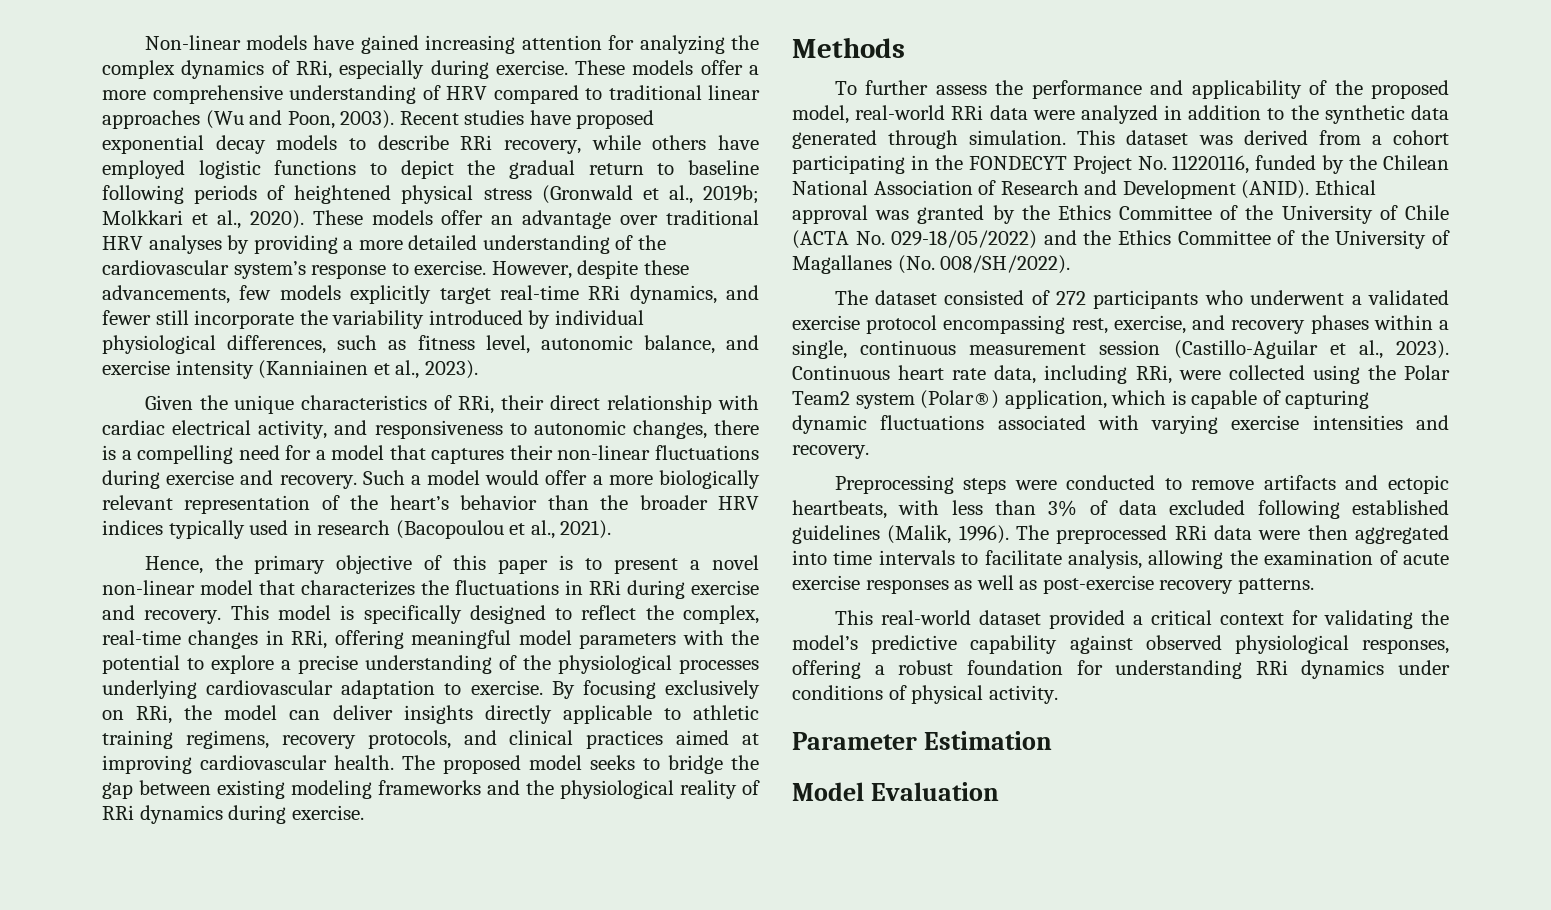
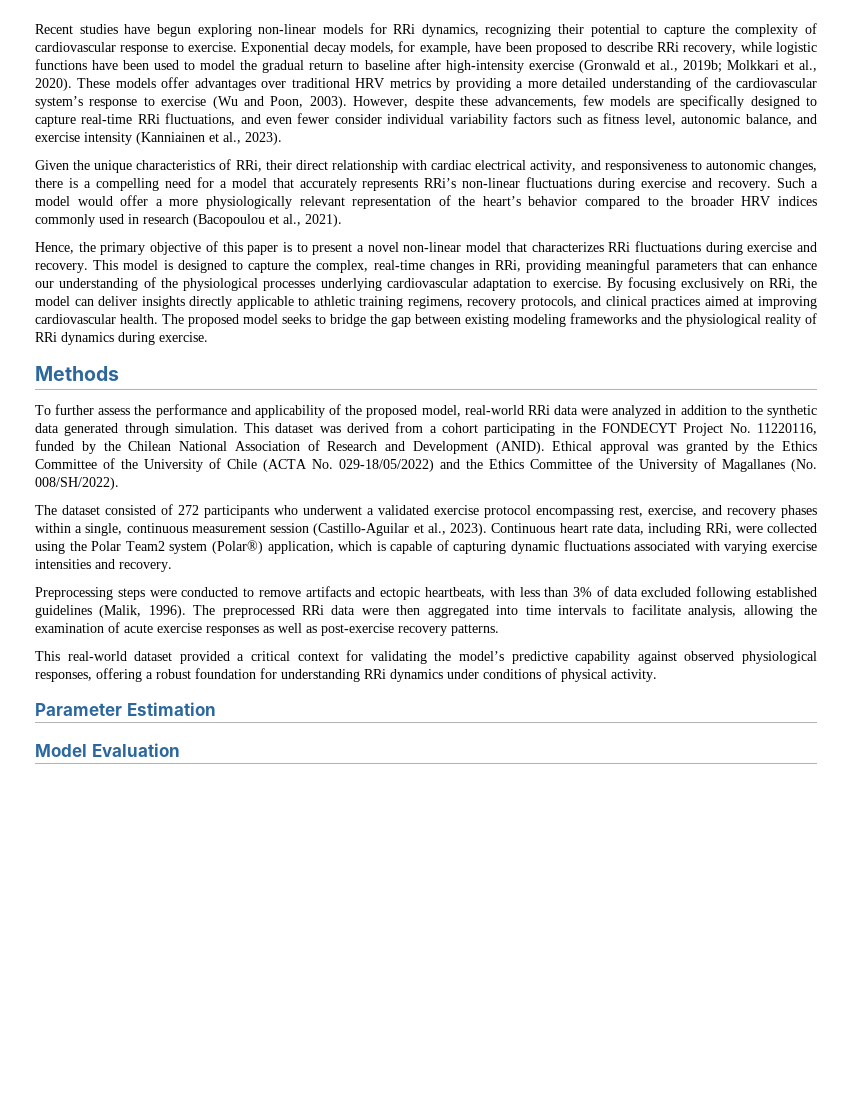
[144,35,760,54] [102,60,759,79] [102,85,760,104] [102,110,655,129] [102,135,338,154] Non-linear models have gained increasing attention for analyzing the complex dynamics of RRi, especially during exercise. These models offer a more comprehensive understanding of HRV compared to traditional linear approaches (Wu and Poon, 2003). Recent studies have proposed exponential decay models -> [35,23,817,37] [35,41,587,55] Recent studies have begun exploring non-linear models for RRi dynamics, recognizing their potential to capture the complexity of cardiovascular response to exercise. Exponential decay models, for example, have been proposed
[652,135,759,150] [102,160,454,179] others have employed logistic functions to depict -> [776,42,818,55] [35,59,236,70] logistic functions have been used to model
[102,185,532,204] following periods of heightened physical stress -> [414,59,574,73] after high-intensity exercise
[491,210,612,229] an advantage -> [194,78,256,91] advantages
[148,235,222,254] analyses -> [389,78,431,88] metrics
[414,260,487,275] exercise. -> [161,96,347,109] exercise (Wu and Poon, 2003).
[350,285,759,304] [102,310,644,329] [102,335,327,354] explicitly target real-time RRi dynamics, and fewer still incorporate the variability introduced by individual physiological differences, -> [656,95,817,109] [35,113,552,127] are specifically designed to capture real-time RRi fluctuations, and even fewer consider individual variability factors
[431,445,553,464] captures their -> [299,178,457,191] accurately represents RRi’s
[659,470,760,489] biologically -> [205,196,292,209] physiologically
[547,495,589,510] than -> [585,196,659,209] compared to
[168,520,245,539] typically -> [35,214,95,227] commonly
[421,580,621,595] the fluctuations in RRi -> [608,241,701,252] RRi fluctuations
[363,605,637,624] specifically designed to reflect -> [177,260,289,273] designed to capture
[334,630,760,649] [102,655,358,674] offering meaningful model parameters with the potential to explore a precise -> [526,259,817,273] [35,281,54,288] providing meaningful parameters that can enhance our

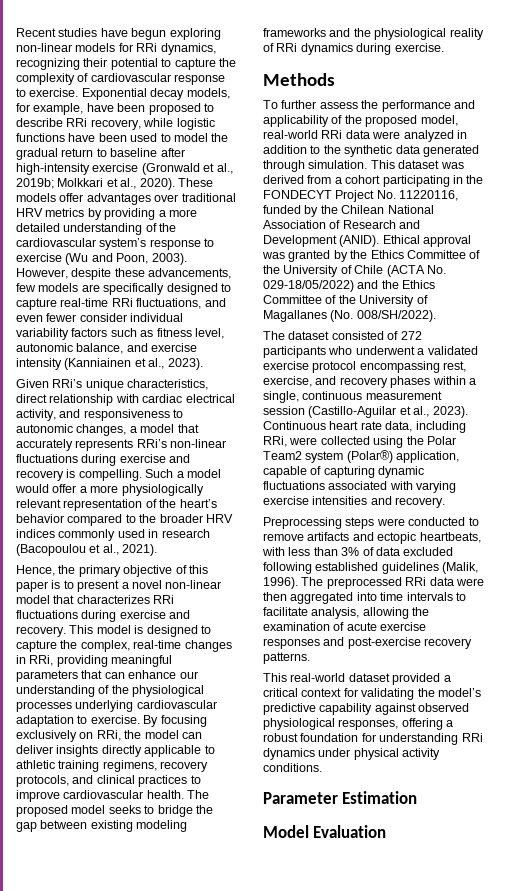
[73,159,292,173] the unique characteristics of RRi, their -> [52,379,209,391] RRi’s unique characteristics,
[35,177,214,191] there is a compelling need for -> (127, 430) none
[718,181,772,191] recovery. -> [16,469,142,481] recovery is compelling.
[704,296,817,309] aimed at improving -> [190,775,201,784] [16,790,60,802] to improve
[338,541,386,551] which is -> (460, 457) none
[263,623,317,633] as well as -> [323,637,345,646] and
[483,668,657,682] conditions of physical activity. -> [353,748,441,760] [263,763,322,772] physical activity conditions.

